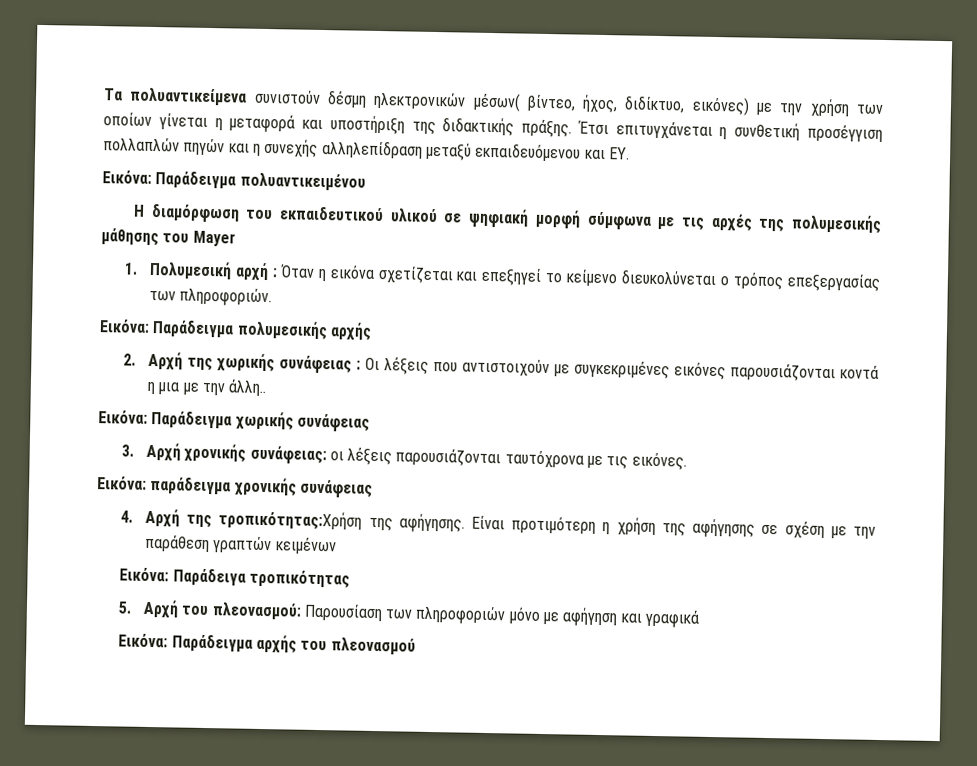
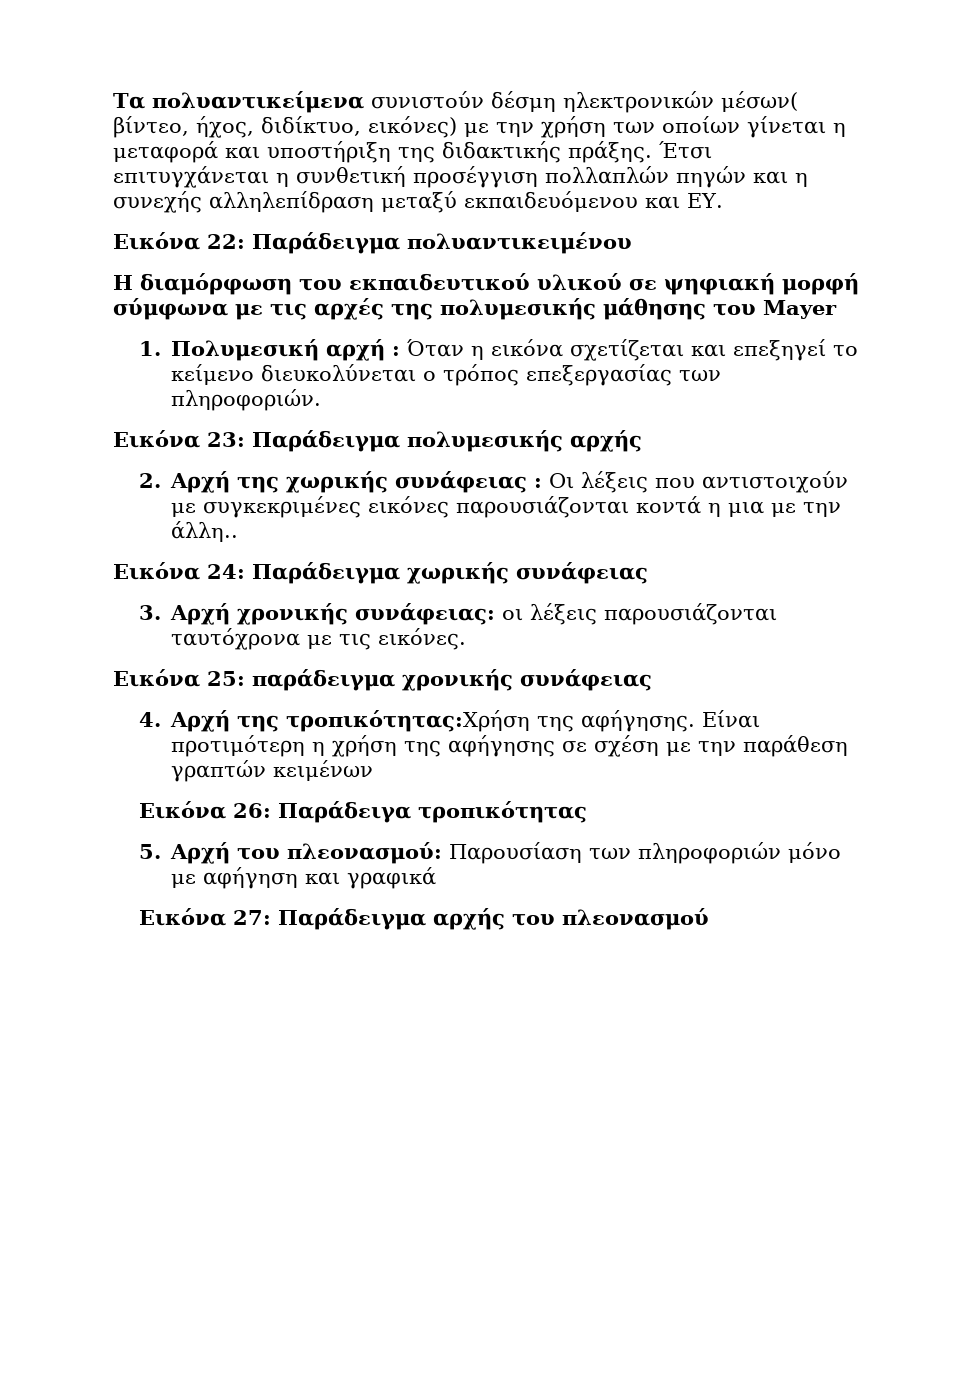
[102,170,152,184] Εικόνα: -> [113,232,245,250] Εικόνα 22:
[99,319,150,333] Εικόνα: -> [113,430,245,448] Εικόνα 23:
[98,410,148,424] Εικόνα: -> [113,562,245,580] Εικόνα 24:
[97,476,147,490] Εικόνα: -> [113,669,245,687] Εικόνα 25:
[119,567,170,582] Εικόνα: -> [139,801,272,819] Εικόνα 26:
[118,633,169,648] Εικόνα: -> [139,908,272,926] Εικόνα 27:

